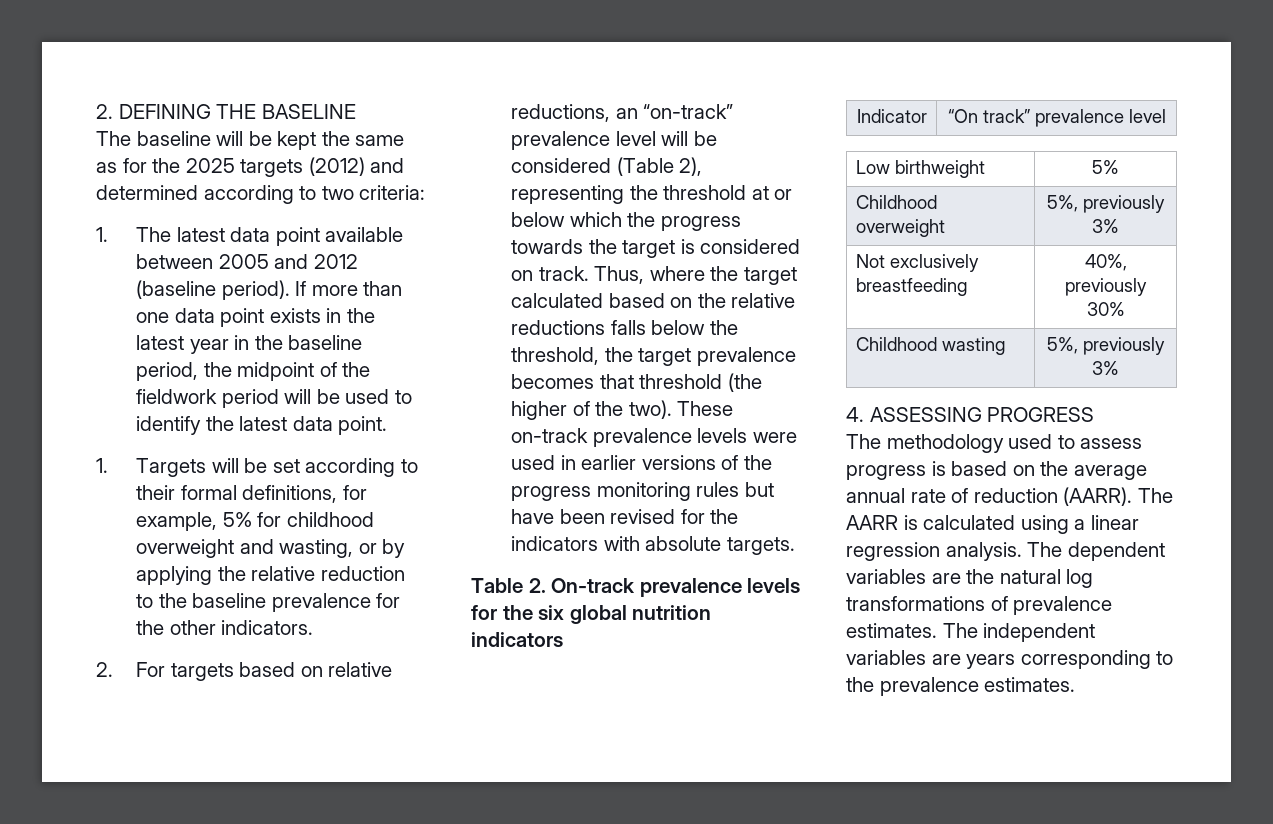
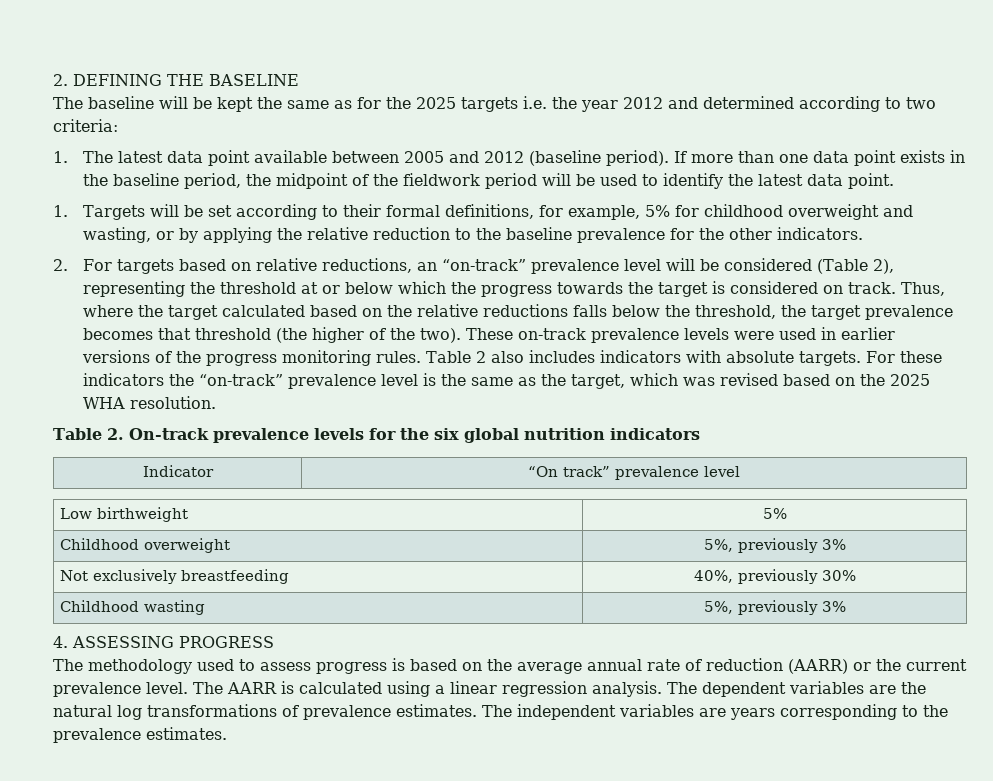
[308,157,365,176] (2012) -> [523,96,663,112] i.e. the year 2012
[135,335,283,354] latest year in the -> (109, 180) none
[696,482,774,497] [510,509,739,524] [510,536,795,555] rules but have been revised for the indicators with absolute targets. -> [376,350,943,366] [83,373,931,389] [83,396,217,409] rules. Table 2 also includes indicators with absolute targets. For these indicators the “on-track” prevalence level is the same as the target, which was revised based on the 2025 WHA resolution.
[1063,487,1133,506] (AARR). -> [788,659,967,674] [53,682,188,697] (AARR) or the current prevalence level.

